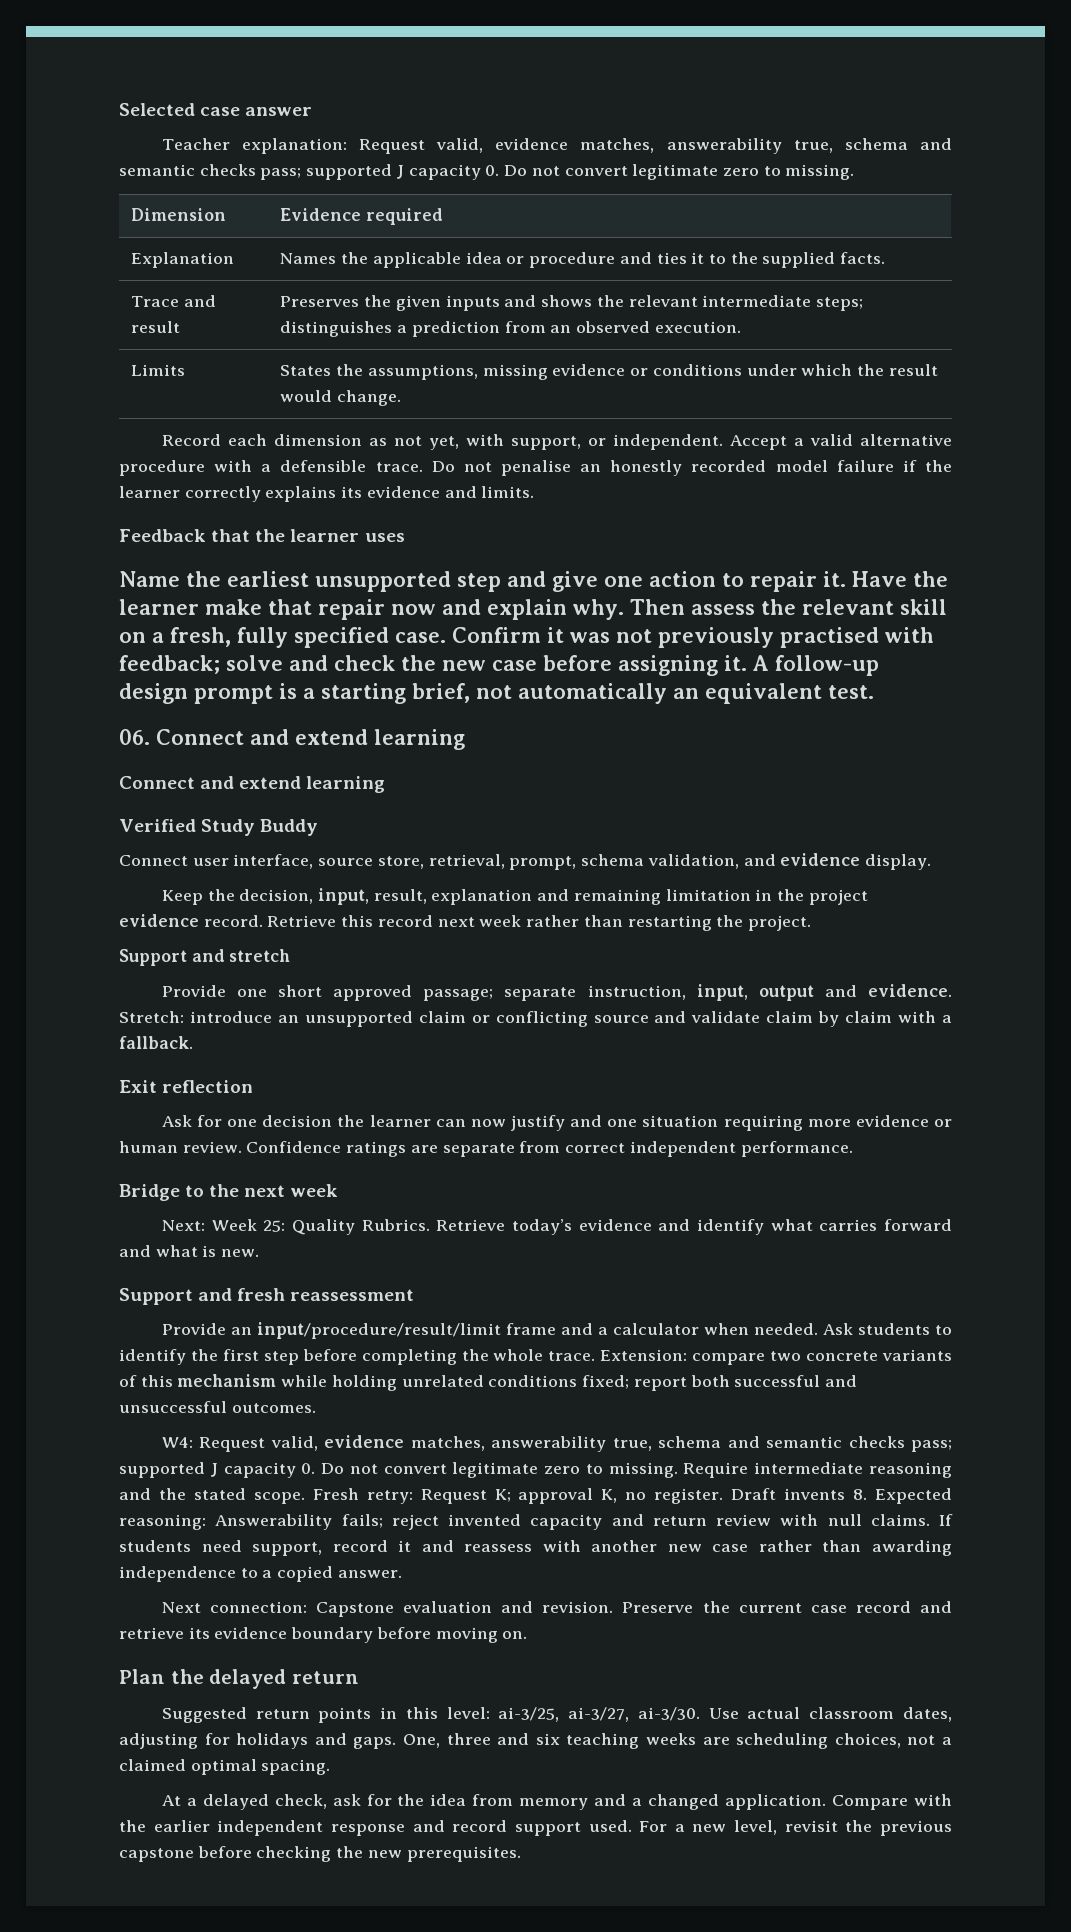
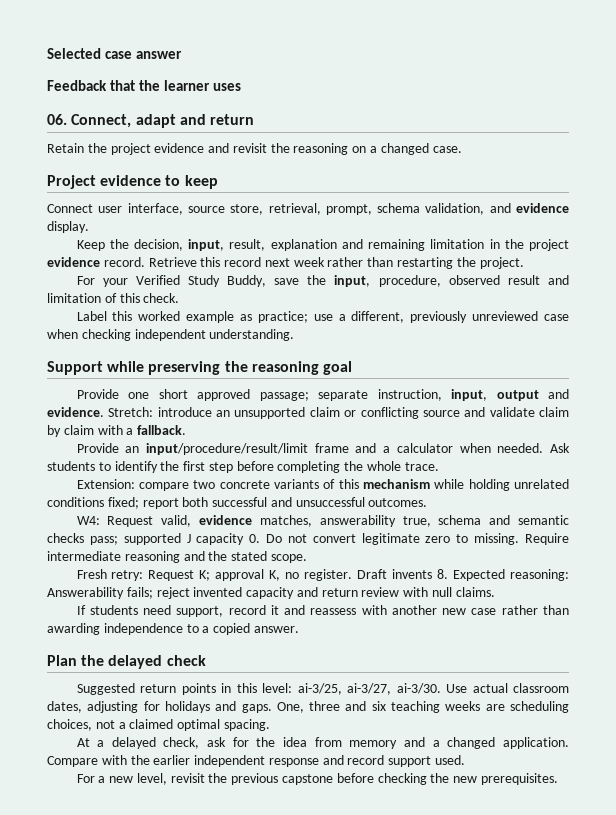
[161,138,953,154] [119,164,855,180] [131,208,227,221] [280,208,444,225] [131,252,235,268] [280,252,886,268] [131,295,217,307] [131,321,181,333] [280,295,863,311] [280,321,741,337] [131,364,186,376] [280,364,938,380] [280,390,402,406] [161,434,953,450] [119,460,952,476] [119,486,535,502] // Teacher explanation: Request valid, evidence matches, answerability true, schema and semantic checks pass; supported J capacity 0. Do not convert legitimate zero to missing. // Dimension | Evidence required // Explanation | Names the applicable idea or procedure and ties it to the supplied facts. // Trace and result | Preserves the given inputs and shows the relevant intermediate steps; distinguishes a prediction from an observed execution. // Limits | States the assumptions, missing evidence or conditions under which the result would change. // Record each dimension as not yet, with support, or independent. Accept a valid alternative procedure with a defensible trace. Do not penalise an honestly recorded model failure if the learner correctly explains its evidence and limits. -> (182, 55) none
[119,571,948,592] [119,599,947,620] [119,627,934,648] [119,655,879,676] [119,683,874,704] [119,729,465,750] [119,776,386,793] [119,819,319,836] Name the earliest unsupported step and give one action to repair it. Have the learner make that repair now and explain why. Then assess the relevant skill on a fresh, fully specified case. Confirm it was not previously practised with feedback; solve and check the new case before assigning it. A follow-up design prompt is a starting brief, not automatically an equivalent test. // 06. Connect and extend learning // Connect and extend learning // Verified Study Buddy -> [47,114,255,128] [47,143,462,155] [47,175,218,189] 06. Connect, adapt and return // Retain the project evidence and revisit the reasoning on a changed case. // Project evidence to keep
[119,949,291,966] Support and stretch -> [76,275,569,287] [47,293,180,303] [76,311,569,323] [47,329,295,341] [47,361,352,375] For your Verified Study Buddy, save the input, procedure, observed result and limitation of this check. // Label this worked example as practice; use a different, previously unreviewed case when checking independent understanding. // Support while preserving the reasoning goal
[119,1080,254,1093] [161,1115,952,1131] [119,1141,853,1157] [119,1184,338,1201] [161,1219,952,1235] [119,1245,260,1257] [119,1288,415,1305] // Exit reflection // Ask for one decision the learner can now justify and one situation requiring more evidence or human review. Confidence ratings are separate from correct independent performance. // Bridge to the next week // Next: Week 25: Quality Rubrics. Retrieve today’s evidence and identify what carries forward and what is new. // Support and fresh reassessment -> (187, 430) none
(596, 1356) none -> (439, 466) //
(305, 1498) none -> (307, 558) //
(930, 1520) none -> (495, 592) //
[161,1601,952,1617] [119,1627,528,1643] // Next connection: Capstone evaluation and revision. Preserve the current case record and retrieve its evidence boundary before moving on. -> (299, 629) none
[291,1671,359,1684] return -> [166,655,206,666] check
(632, 1826) none -> (466, 760) //

